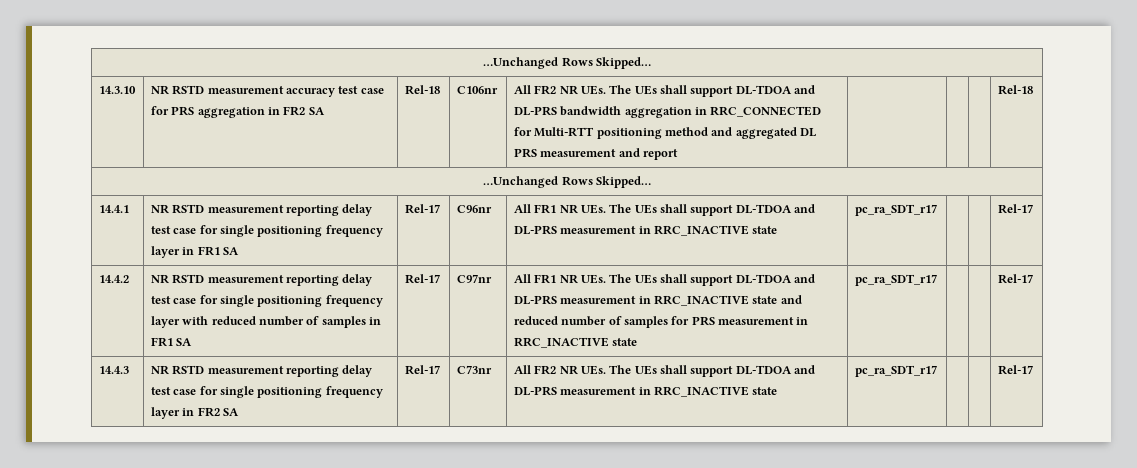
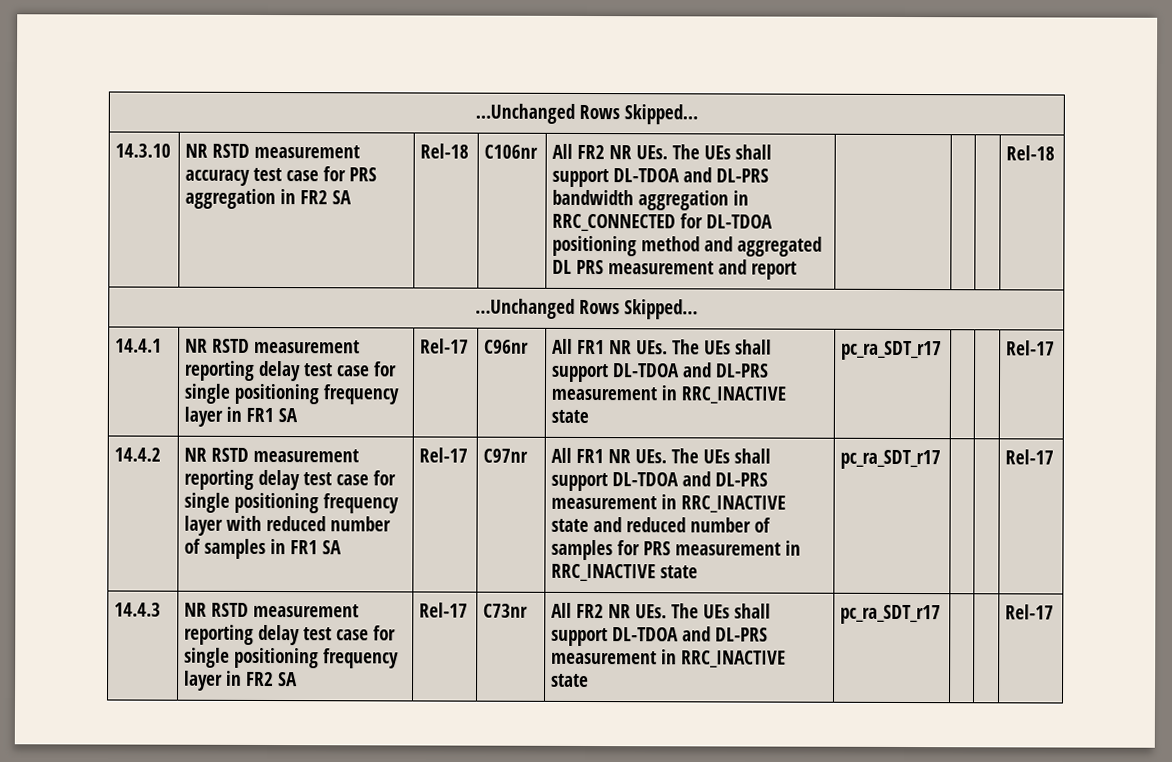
[534,127,595,137] Multi-RTT -> [706,214,774,229] DL-TDOA

